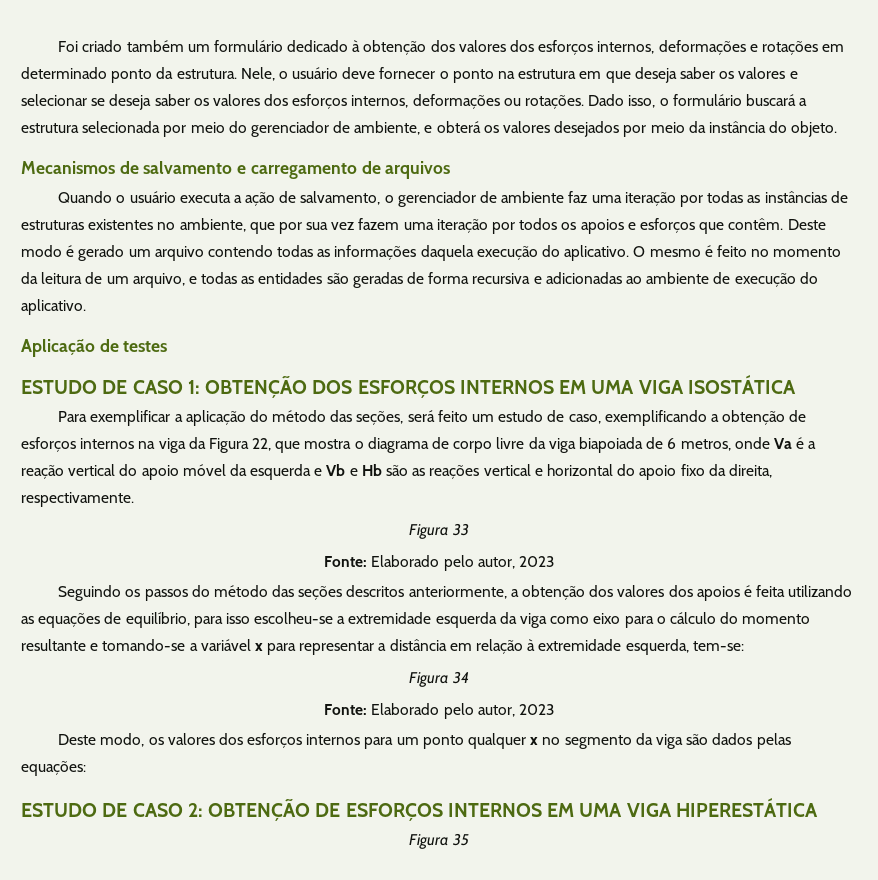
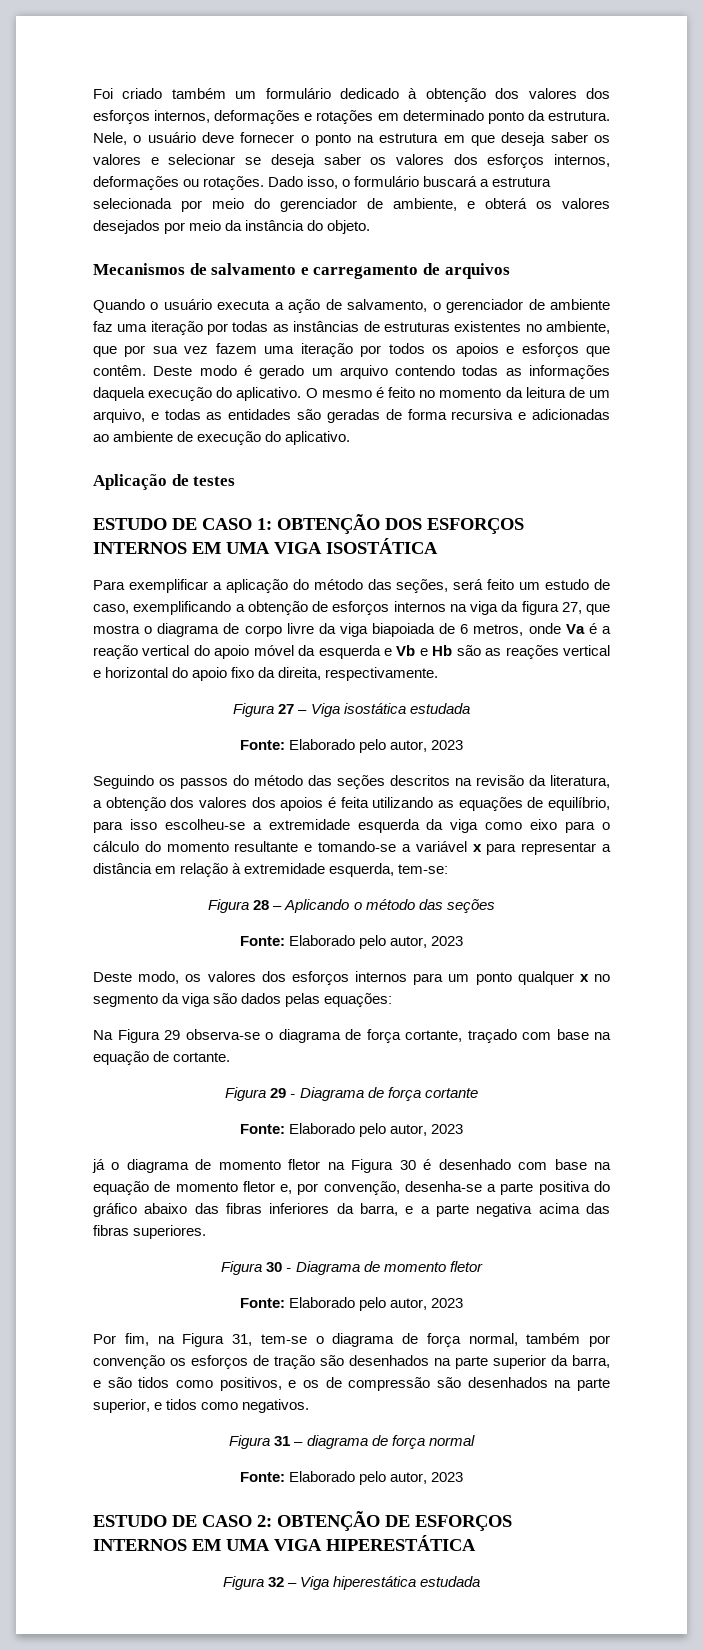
[208,438,272,453] Figura 22, -> [521,601,582,615] figura 27,
[451,523,469,536] 33 -> [278,703,470,717] 27 – Viga isostática estudada
[408,586,507,599] anteriormente, -> [455,775,610,788] na revisão da literatura,
[451,671,469,684] 34 -> [253,899,495,913] 28 – Aplicando o método das seções
(86, 768) none -> [93,1029,611,1043] [93,1051,231,1065] [225,1087,478,1101] [239,1123,464,1137] [92,1159,611,1173] [93,1181,610,1195] [93,1203,610,1217] [93,1225,207,1239] [221,1261,483,1275] [239,1297,464,1311] [93,1333,610,1347] [93,1355,610,1369] [93,1377,610,1391] [93,1399,310,1413] [229,1435,475,1449] [239,1471,464,1485] // Na Figura 29 observa-se o diagrama de força cortante, traçado com base na equação de cortante. // Figura 29 - Diagrama de força cortante // Fonte: Elaborado pelo autor, 2023 // já o diagrama de momento fletor na Figura 30 é desenhado com base na equação de momento fletor e, por convenção, desenha-se a parte positiva do gráfico abaixo das fibras inferiores da barra, e a parte negativa acima das fibras superiores. // Figura 30 - Diagrama de momento fletor // Fonte: Elaborado pelo autor, 2023 // Por fim, na Figura 31, tem-se o diagrama de força normal, também por convenção os esforços de tração são desenhados na parte superior da barra, e são tidos como positivos, e os de compressão são desenhados na parte superior, e tidos como negativos. // Figura 31 – diagrama de força normal // Fonte: Elaborado pelo autor, 2023
[451,833,469,846] 35 -> [267,1576,481,1590] 32 – Viga hiperestática estudada

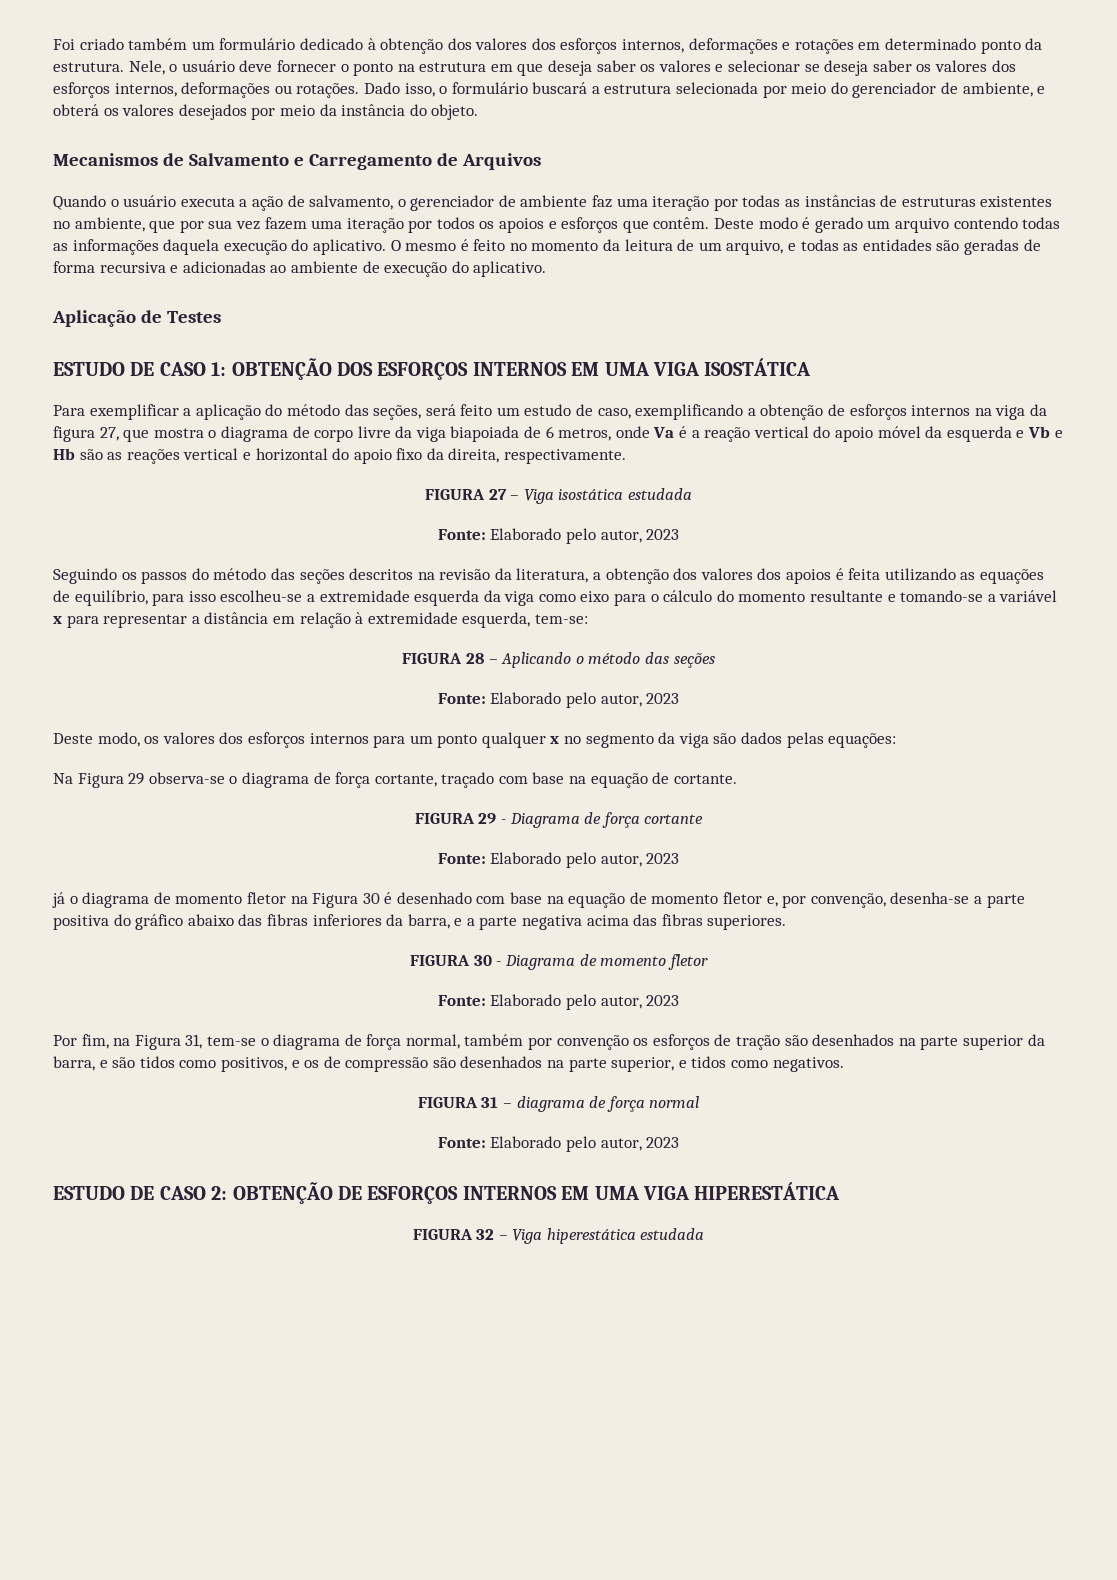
[211,263,510,279] salvamento e carregamento de arquivos -> [188,153,541,170] Salvamento e Carregamento de Arquivos
[193,476,236,486] testes -> [166,311,221,323] Testes
[233,703,275,717] Figura -> [425,489,486,500] FIGURA
[208,899,250,913] Figura -> [402,653,463,664] FIGURA
[225,1087,267,1101] Figura -> [414,813,475,824] FIGURA
[221,1261,263,1275] Figura -> [410,955,471,966] FIGURA
[229,1435,271,1449] Figura -> [417,1097,478,1108] FIGURA
[222,1576,264,1590] Figura -> [412,1229,473,1240] FIGURA

